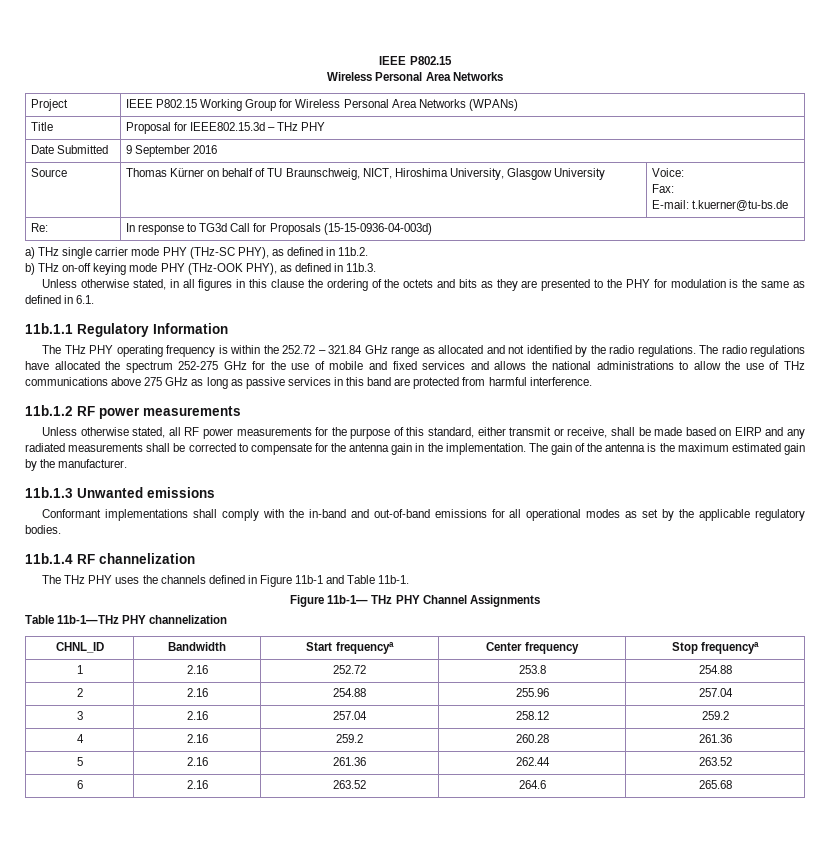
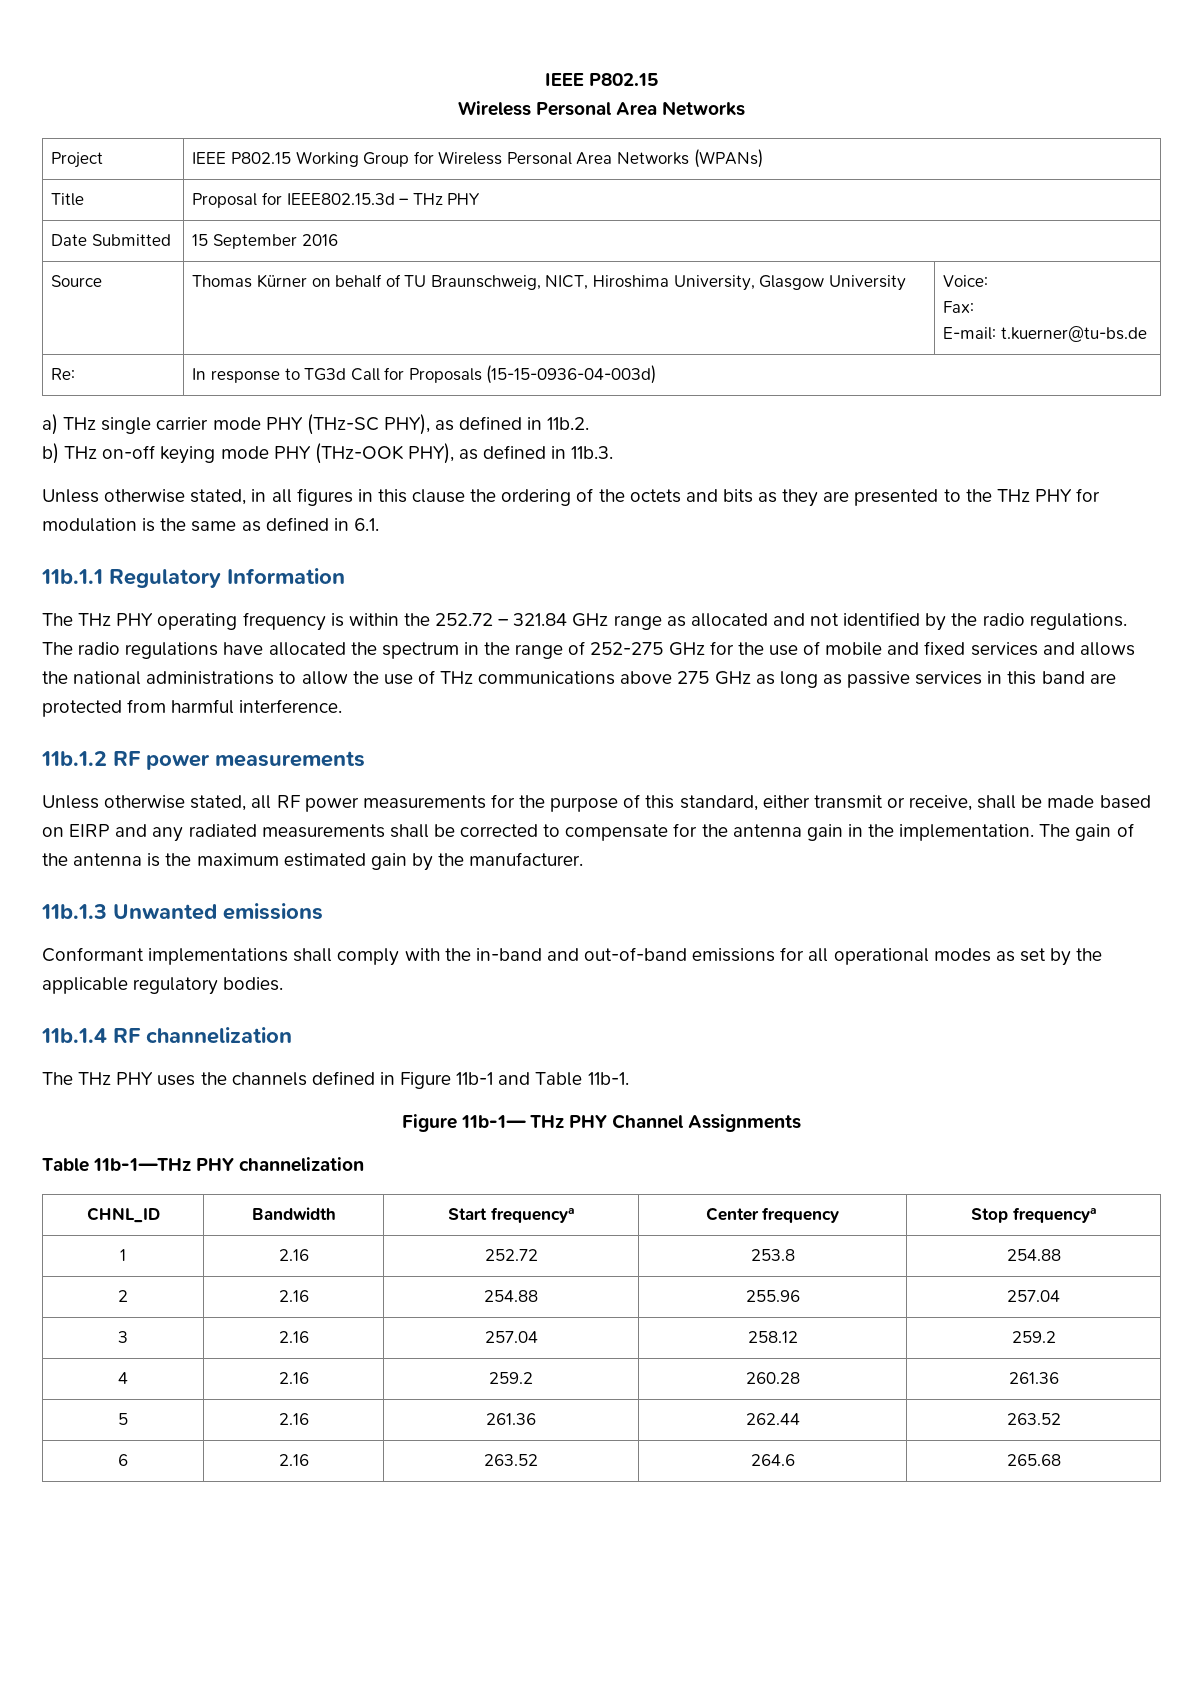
[125,145,132,154] 9 -> [192,234,209,246] 15
(623, 283) none -> [996,489,1030,502] THz
(173, 367) none -> [463,641,586,659] in the range of

